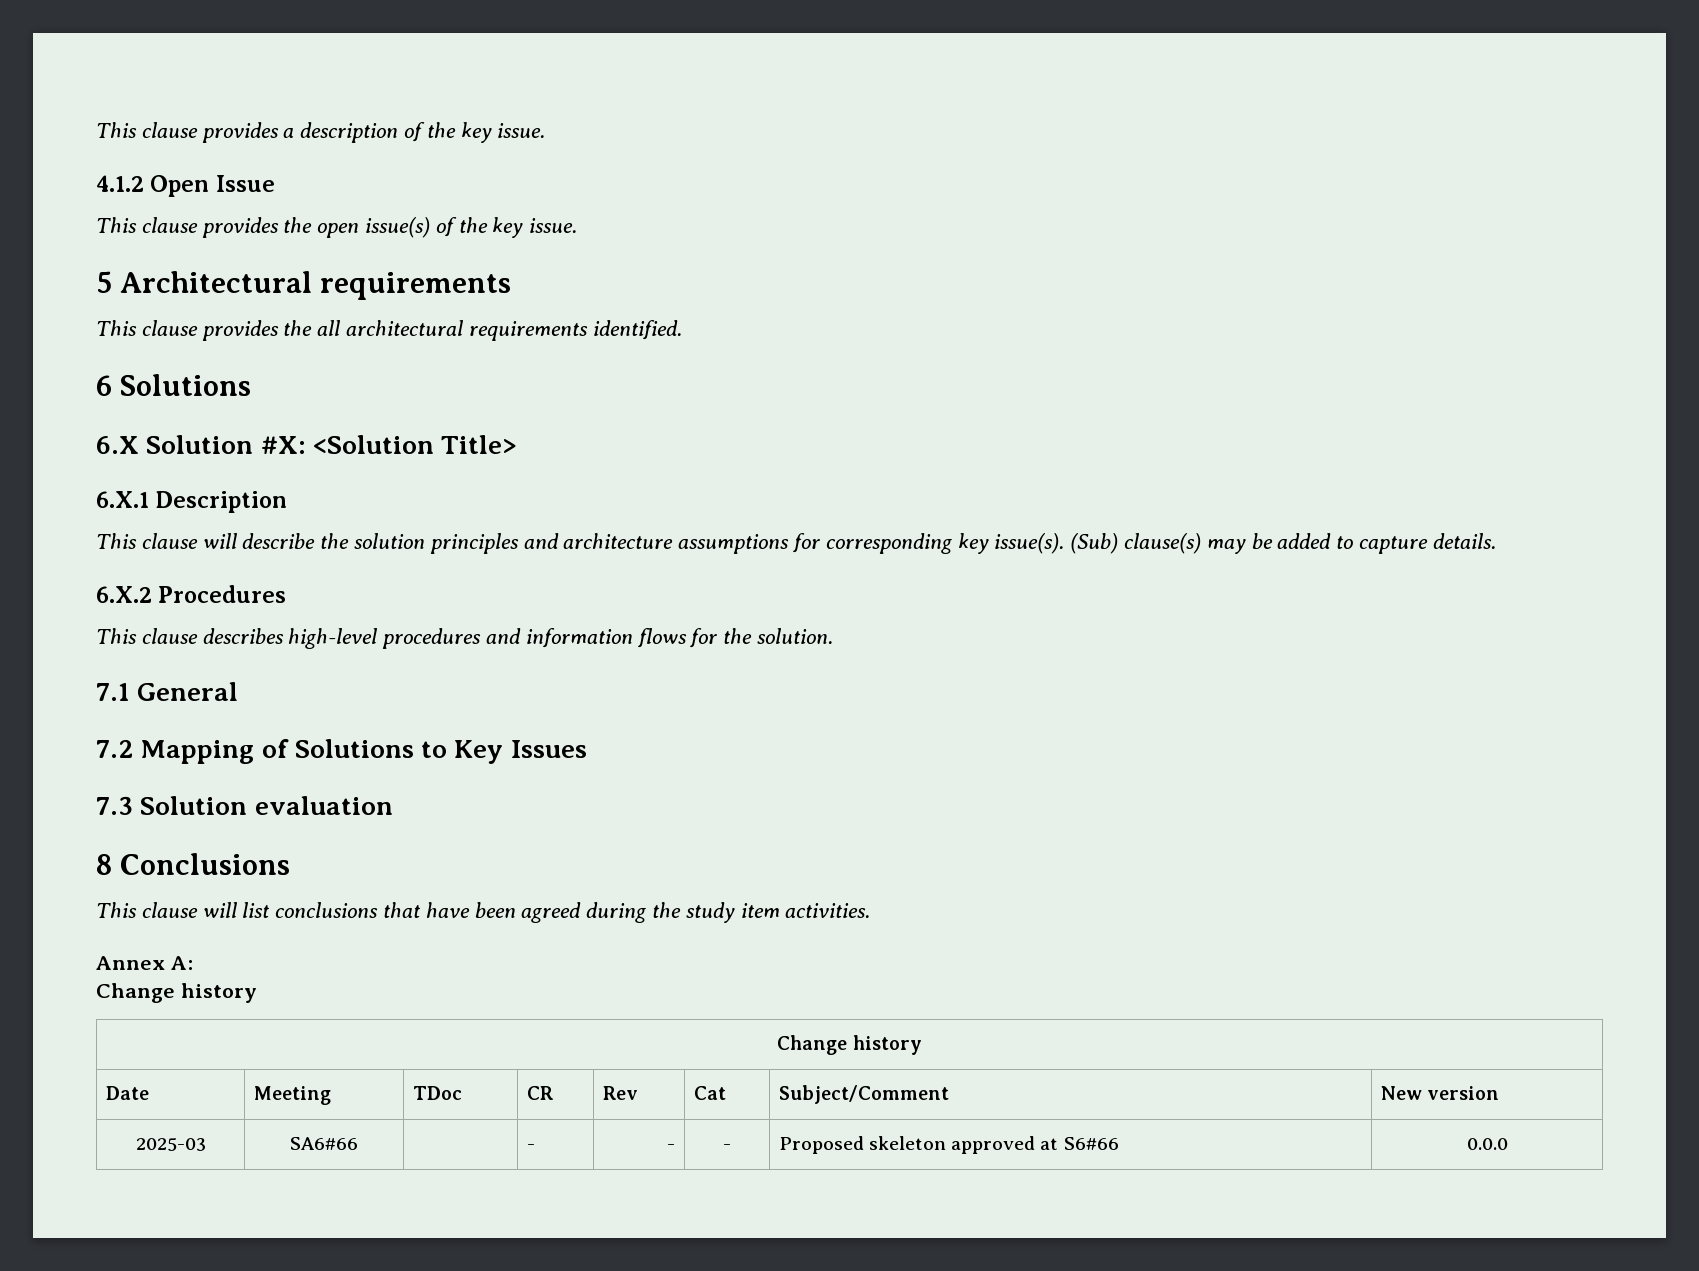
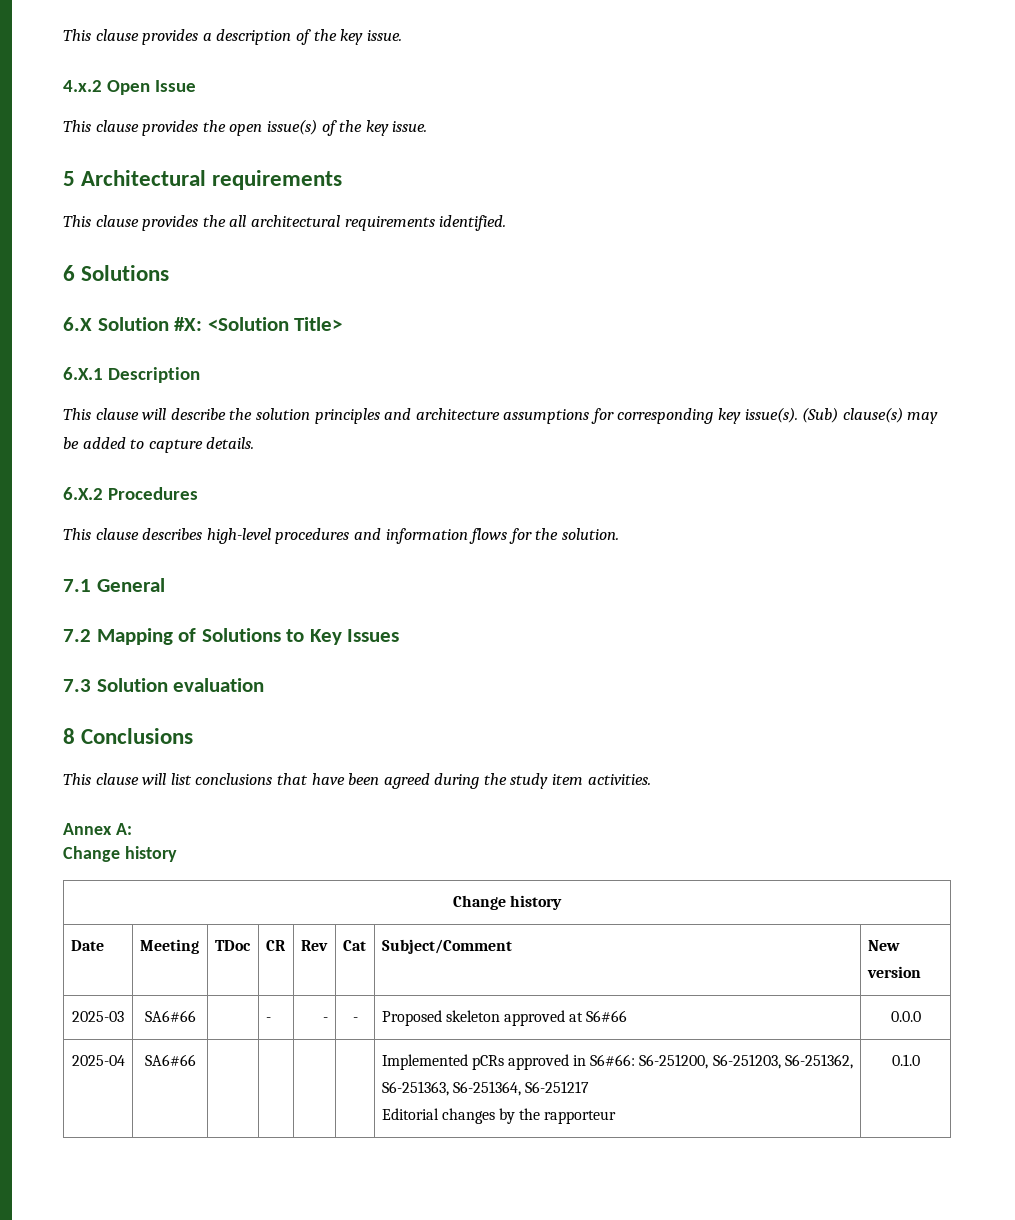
[96,175,144,192] 4.1.2 -> [63,80,102,92] 4.x.2
(1508, 1144) none -> [71,1055,125,1066] [144,1054,196,1066] [381,1054,853,1070] [381,1081,589,1096] [381,1108,617,1124] [891,1054,920,1066] // 2025-04 | SA6#66 | | | | | Implemented pCRs approved in S6#66: S6-251200, S6-251203, S6-251362, S6-251363, S6-251364, S6-251217 // Editorial changes by the rapporteur | 0.1.0

